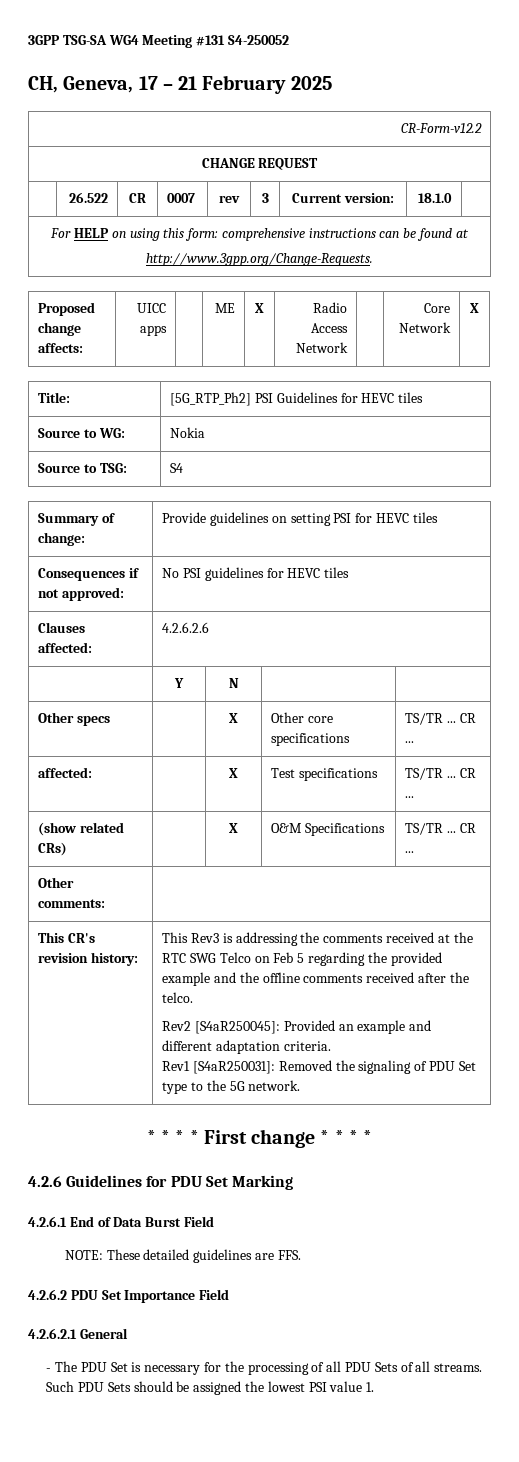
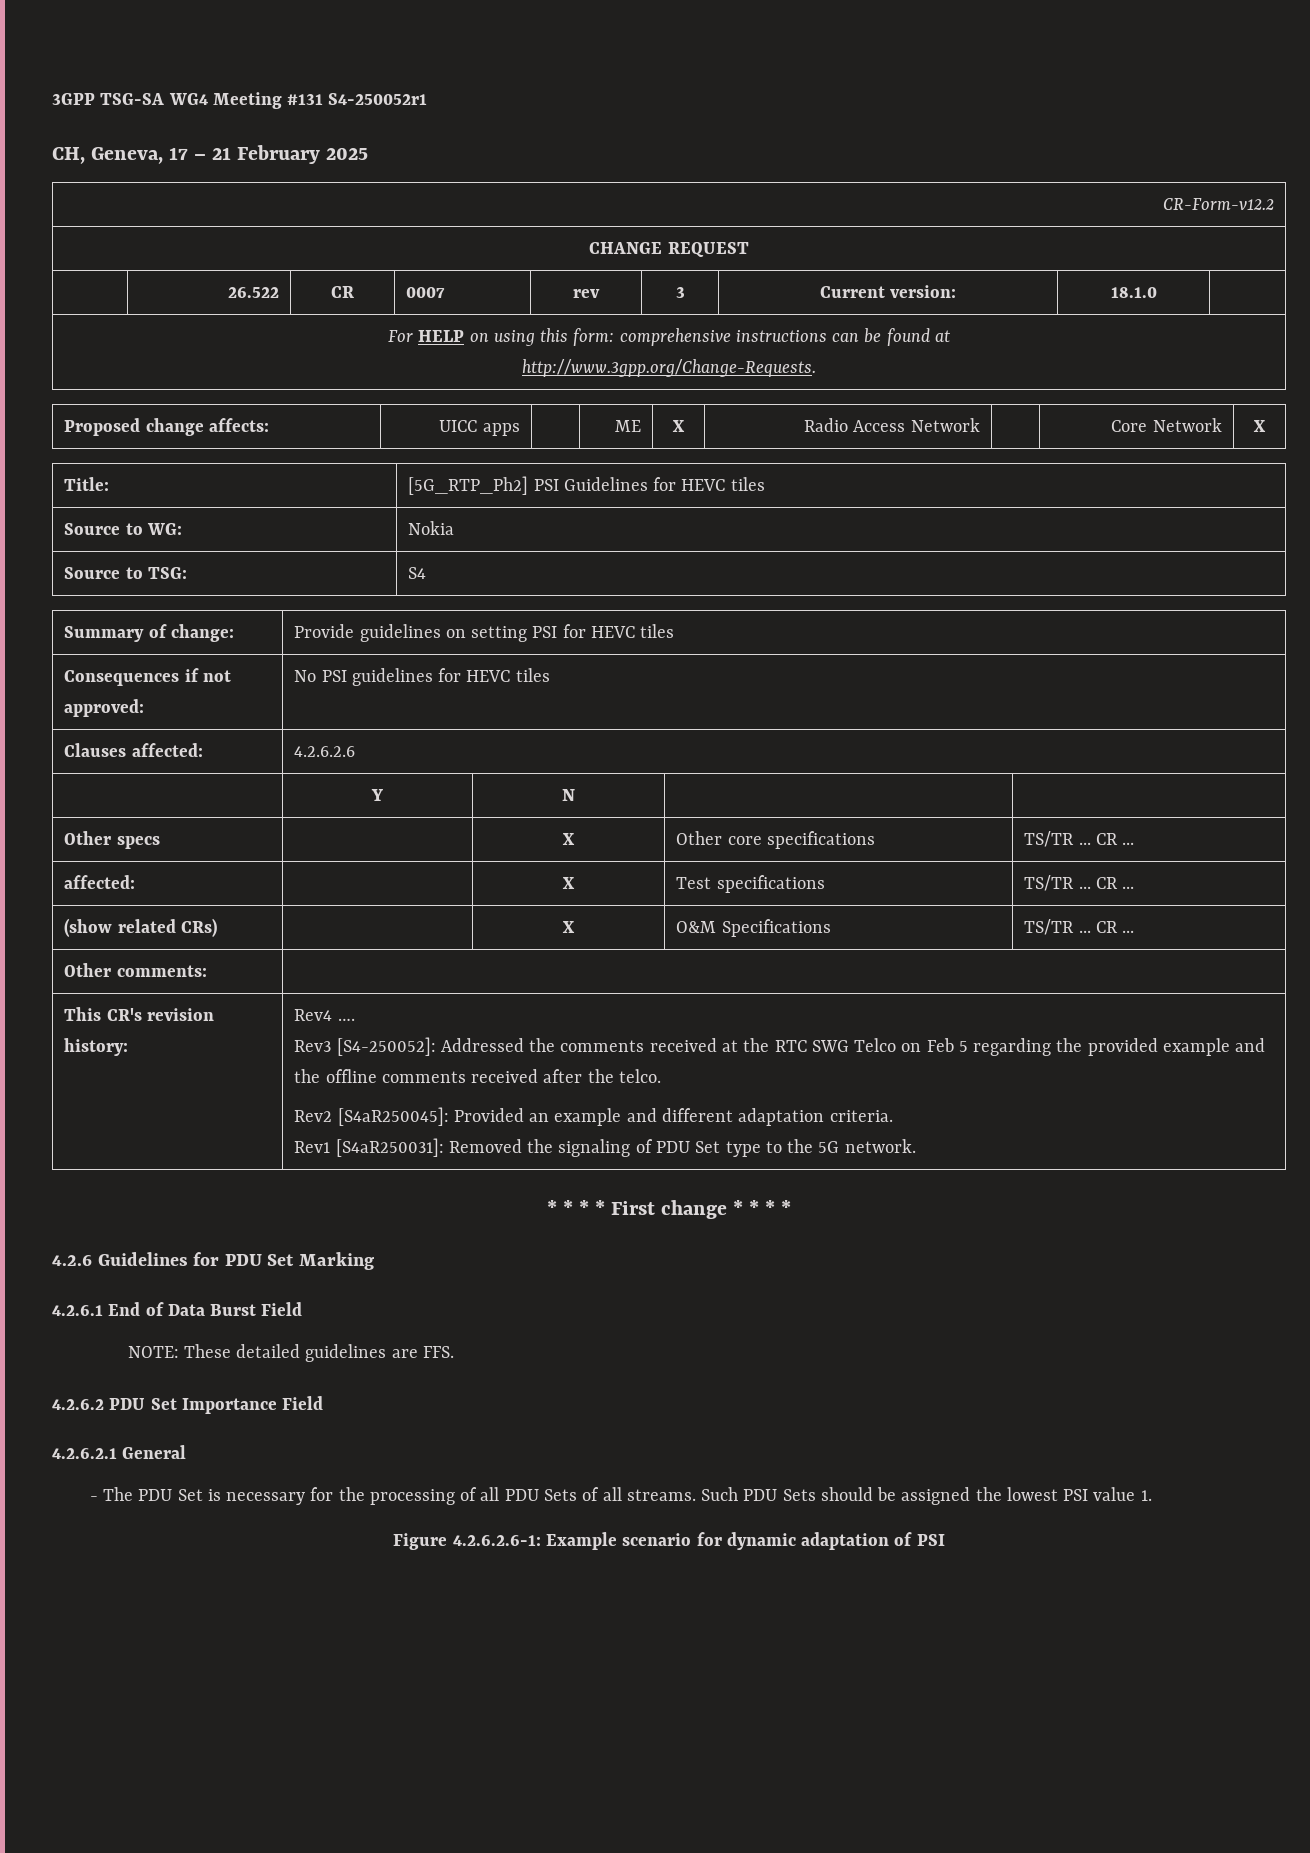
[227,35,289,45] S4-250052 -> [328,93,428,105] S4-250052r1
[162,932,298,946] This Rev3 is addressing -> [294,1009,355,1021] [294,1037,524,1056] Rev4 …. // Rev3 [S4-250052]: Addressed
(375, 1387) none -> [393,1532,945,1550] // Figure 4.2.6.2.6-1: Example scenario for dynamic adaptation of PSI

